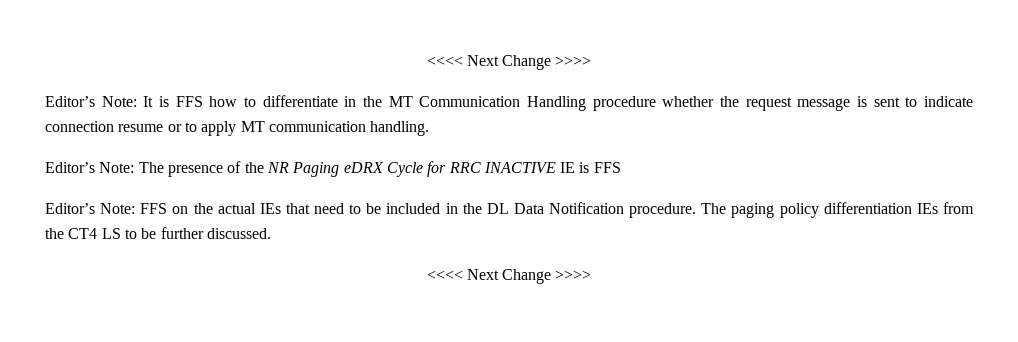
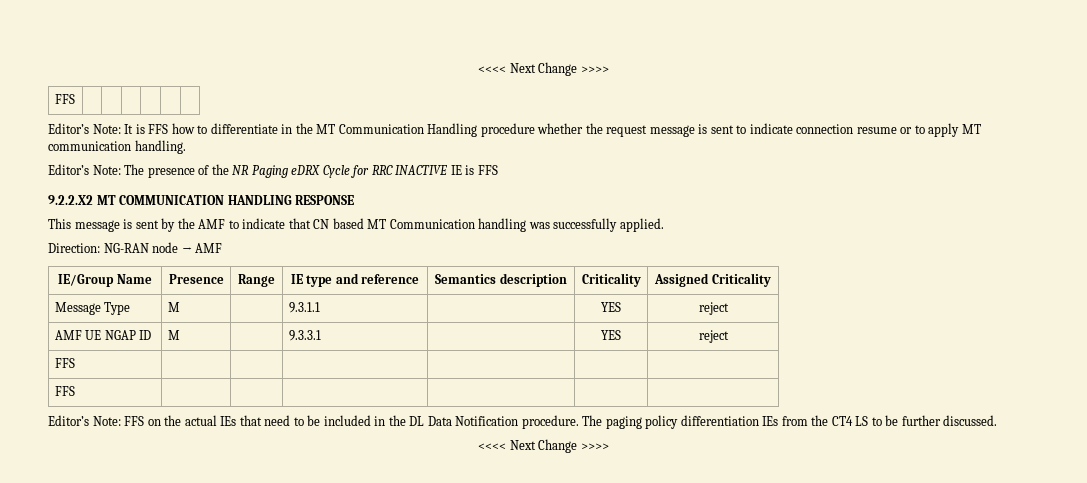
[426,55,592,70] <<<< Next Change >>>> -> [478,62,609,76] [54,94,75,104] <<<< Next Change >>>> // FFS | | | | | |
(621, 167) none -> [48,195,355,205] [48,218,664,232] [48,242,223,253] [58,274,152,287] [168,274,224,284] [238,274,275,287] [290,273,420,287] [435,273,567,287] [581,273,641,287] [654,273,771,287] [54,302,131,315] [167,302,180,312] [288,302,320,313] [601,302,621,312] [698,302,729,315] [54,330,152,340] [167,330,180,340] [288,330,321,341] [601,330,621,340] [698,330,729,343] [54,358,75,368] [54,386,75,396] // 9.2.2.X2 MT COMMUNICATION HANDLING RESPONSE // This message is sent by the AMF to indicate that CN based MT Communication handling was successfully applied. // Direction: NG-RAN node → AMF // IE/Group Name | Presence | Range | IE type and reference | Semantics description | Criticality | Assigned Criticality // Message Type | M | | 9.3.1.1 | | YES | reject // AMF UE NGAP ID | M | | 9.3.3.1 | | YES | reject // FFS | | | | | | // FFS | | | | | |

